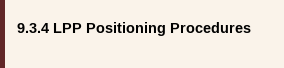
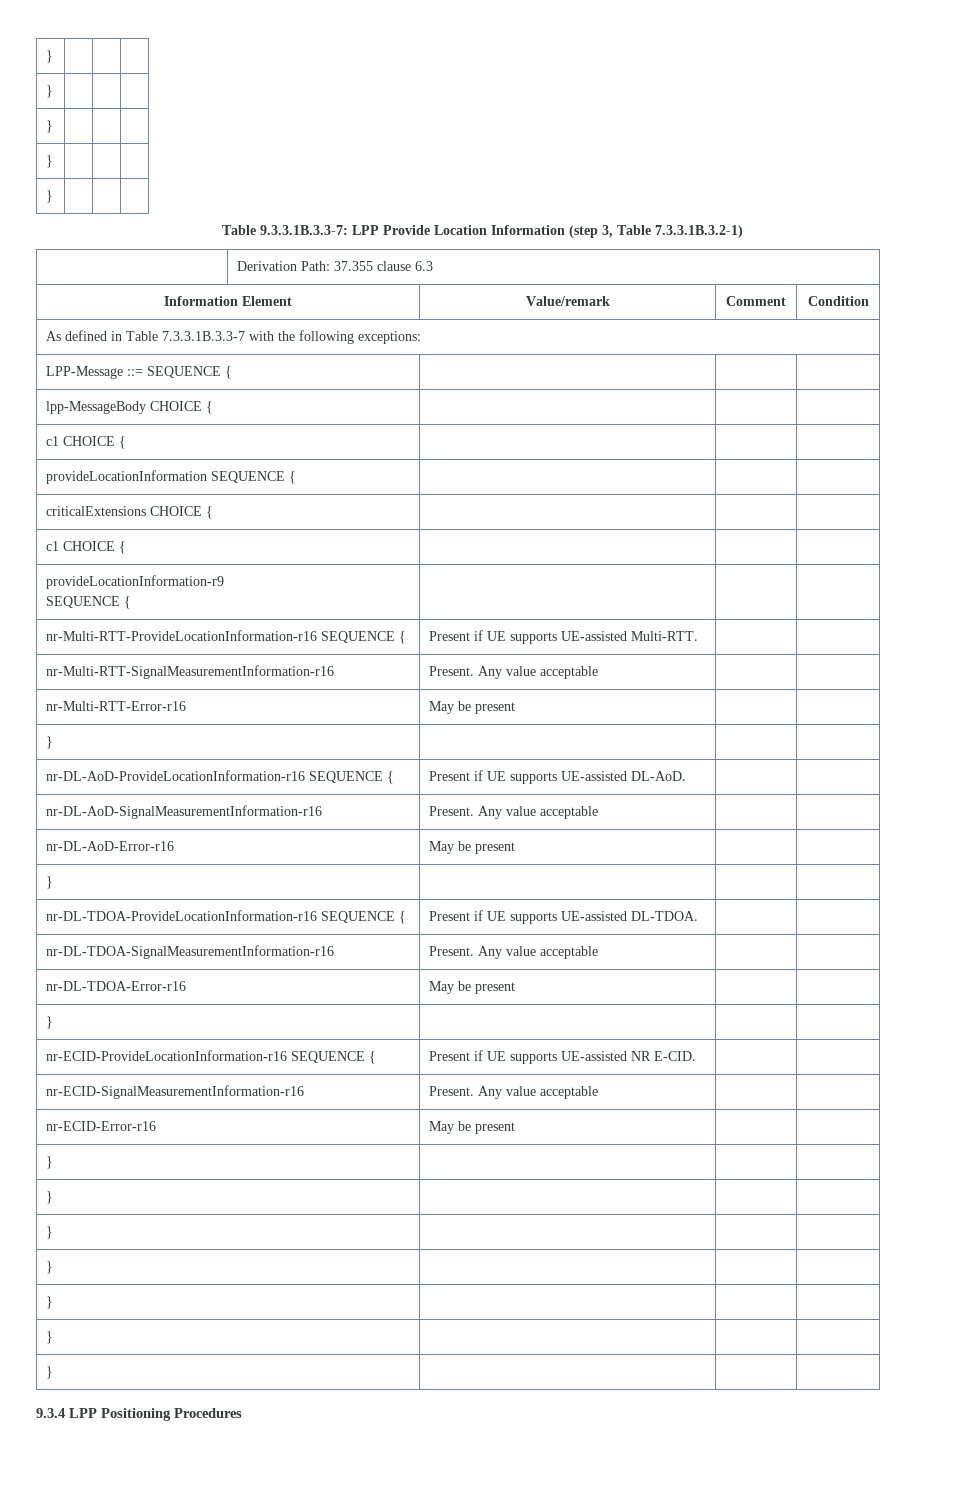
(17, 28) none -> [46,50,54,63] [46,85,54,98] [46,120,54,133] [46,155,54,168] [46,190,54,203] [222,225,743,238] [237,261,434,271] [164,296,292,306] [525,296,610,306] [726,296,786,306] [807,296,869,306] [46,330,422,344] [46,366,233,379] [46,401,214,414] [46,436,127,449] [46,470,297,484] [46,506,214,519] [46,541,127,554] [46,575,225,589] [46,596,132,609] [46,630,407,644] [429,630,699,644] [46,665,335,679] [429,666,599,679] [46,701,187,711] [429,701,516,714] [46,736,54,749] [46,770,395,784] [429,770,687,784] [46,805,323,819] [429,806,599,819] [46,841,175,851] [429,841,516,854] [46,876,54,889] [46,910,407,924] [429,910,699,924] [46,945,335,959] [429,946,599,959] [46,981,187,991] [429,981,516,994] [46,1016,54,1029] [46,1050,377,1064] [429,1050,697,1064] [46,1085,305,1099] [429,1086,599,1099] [46,1121,157,1131] [429,1121,516,1134] [46,1156,54,1169] [46,1191,54,1204] [46,1226,54,1239] [46,1261,54,1274] [46,1296,54,1309] [46,1331,54,1344] [46,1366,54,1379] } | | | // } | | | // } | | | // } | | | // } | | | // Table 9.3.3.1B.3.3-7: LPP Provide Location Information (step 3, Table 7.3.3.1B.3.2-1) // | Derivation Path: 37.355 clause 6.3 // Information Element | Value/remark | Comment | Condition // As defined in Table 7.3.3.1B.3.3-7 with the following exceptions: // LPP-Message ::= SEQUENCE { | | | // lpp-MessageBody CHOICE { | | | // c1 CHOICE { | | | // provideLocationInformation SEQUENCE { | | | // criticalExtensions CHOICE { | | | // c1 CHOICE { | | | // provideLocationInformation-r9 // SEQUENCE { | | | // nr-Multi-RTT-ProvideLocationInformation-r16 SEQUENCE { | Present if UE supports UE-assisted Multi-RTT. | | // nr-Multi-RTT-SignalMeasurementInformation-r16 | Present. Any value acceptable | | // nr-Multi-RTT-Error-r16 | May be present | | // } | | | // nr-DL-AoD-ProvideLocationInformation-r16 SEQUENCE { | Present if UE supports UE-assisted DL-AoD. | | // nr-DL-AoD-SignalMeasurementInformation-r16 | Present. Any value acceptable | | // nr-DL-AoD-Error-r16 | May be present | | // } | | | // nr-DL-TDOA-ProvideLocationInformation-r16 SEQUENCE { | Present if UE supports UE-assisted DL-TDOA. | | // nr-DL-TDOA-SignalMeasurementInformation-r16 | Present. Any value acceptable | | // nr-DL-TDOA-Error-r16 | May be present | | // } | | | // nr-ECID-ProvideLocationInformation-r16 SEQUENCE { | Present if UE supports UE-assisted NR E-CID. | | // nr-ECID-SignalMeasurementInformation-r16 | Present. Any value acceptable | | // nr-ECID-Error-r16 | May be present | | // } | | | // } | | | // } | | | // } | | | // } | | | // } | | | // } | | | //

